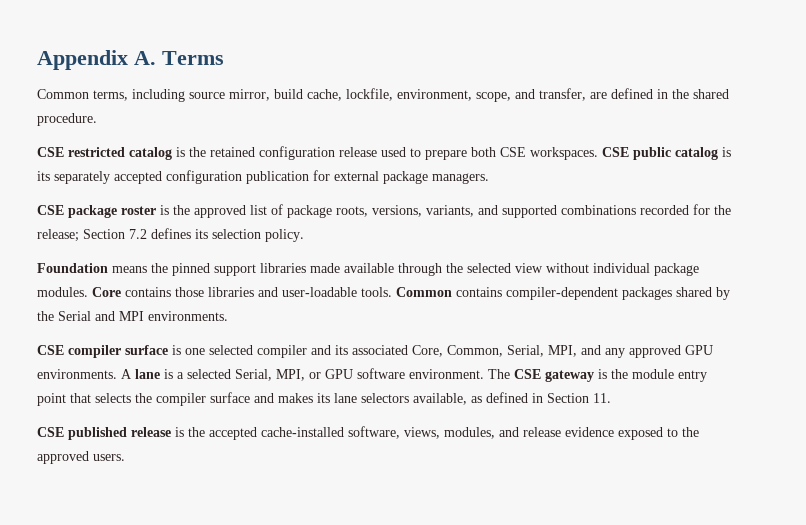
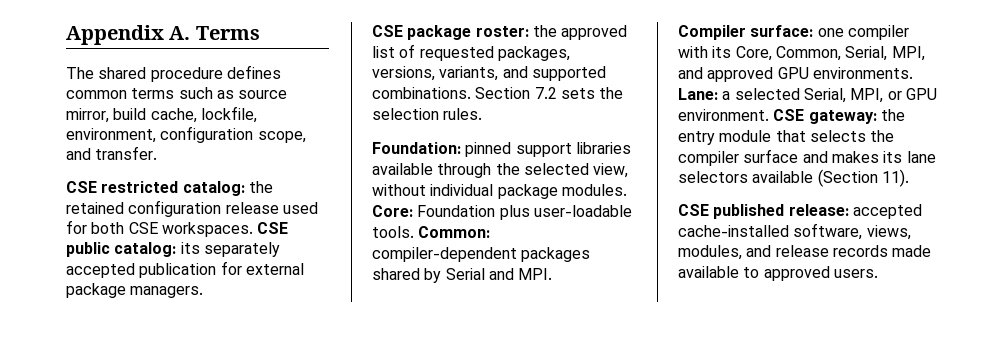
[37,89,185,102] Common terms, including -> [66,65,281,82] [66,87,234,99] The shared procedure defines common terms such as
(472, 95) none -> [160,126,254,143] configuration
[539,88,729,101] [37,113,97,126] transfer, are defined in the shared procedure. -> [95,146,158,160] transfer.
[129,147,185,160] catalog is -> [182,181,245,196] catalog:
[410,148,467,160] to prepare -> [66,220,87,234] for
[675,147,731,160] catalog is -> [114,242,177,257] catalog:
[166,170,242,184] configuration -> (135, 270) none
[121,205,169,215] roster is -> [475,26,529,37] roster:
[287,205,368,218] package roots, -> [419,46,570,61] requested packages,
[561,204,731,215] [37,228,304,242] [37,263,168,273] combinations recorded for the release; Section 7.2 defines its selection policy. // Foundation means the -> [372,87,624,99] [372,108,483,120] [372,142,461,154] combinations. Section 7.2 sets the selection rules. // Foundation:
[310,263,340,273] made -> (631, 148) none
[515,263,543,273] view -> [593,163,629,178] view,
[92,287,502,297] Core contains those libraries and user-loadable tools. Common contains -> [372,205,632,220] [372,226,491,238] Core: Foundation plus user-loadable tools. Common:
[37,311,54,321] the -> (442, 275) none
[119,311,228,321] [37,345,408,358] MPI environments. // CSE compiler surface is one selected compiler and its associated -> [518,268,553,280] [678,25,909,40] [678,46,732,58] MPI. // Compiler surface: one compiler with its
[605,348,625,358] any -> (703, 73) none
[121,369,173,379] A lane is -> [678,88,718,100] Lane:
[357,368,707,382] [37,393,66,406] software environment. The CSE gateway is the module entry point -> [678,109,905,124] [678,130,772,145] environment. CSE gateway: the entry module
[413,392,611,405] available, as defined in Section 11. -> [752,169,909,187] available (Section 11).
[131,427,205,437] release is the -> [788,204,849,216] release:
[565,427,699,440] evidence exposed to the -> [832,245,932,257] [678,266,760,278] records made available to

